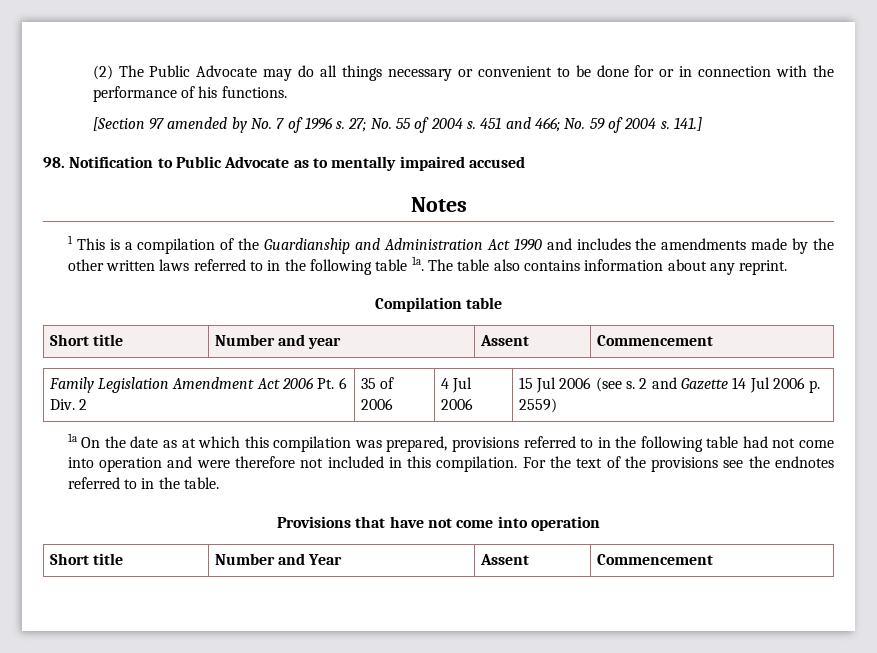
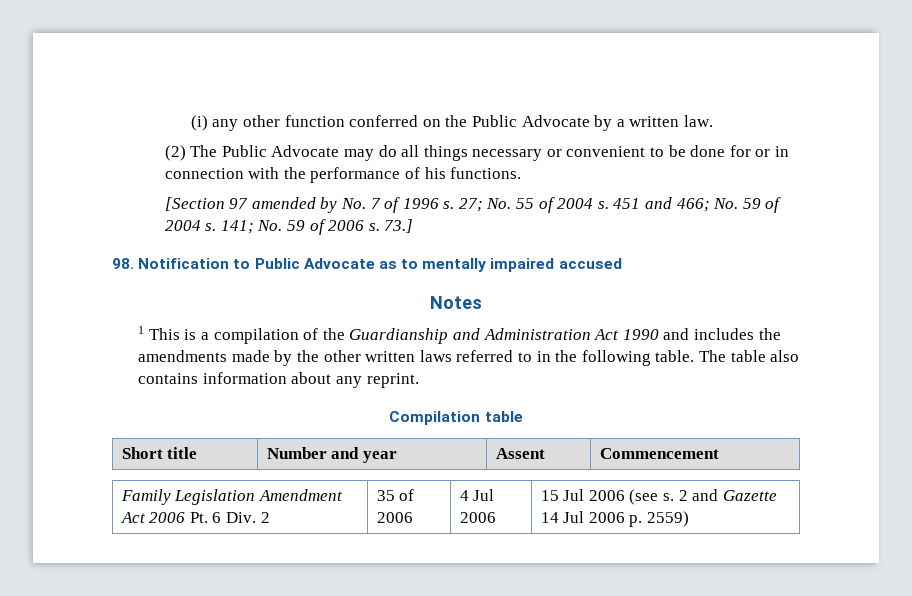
(92, 72) none -> [190,115,713,131] (i) any other function conferred on the Public Advocate by a written law. //
[673,117,702,131] 141.] -> [220,219,414,235] 141; No. 59 of 2006 s. 73.]
[375,256,424,271] table 1a. -> [655,350,695,362] table.
[67,433,835,452] [67,456,835,472] [67,477,220,489] [277,516,600,531] [49,553,124,565] [214,553,343,565] [479,554,529,565] [596,554,713,565] // 1a On the date as at which this compilation was prepared, provisions referred to in the following table had not come into operation and were therefore not included in this compilation. For the text of the provisions see the endnotes referred to in the table. // Provisions that have not come into operation // Short title | Number and Year | Assent | Commencement -> (690, 519) none

